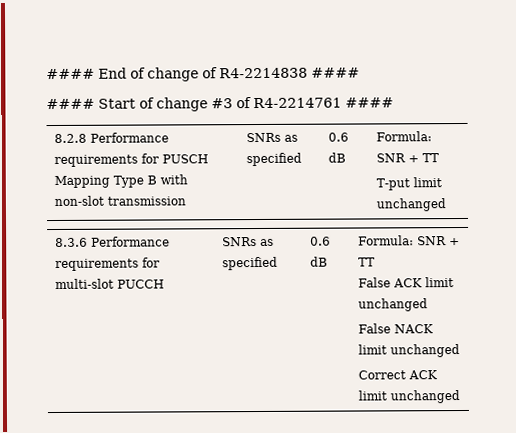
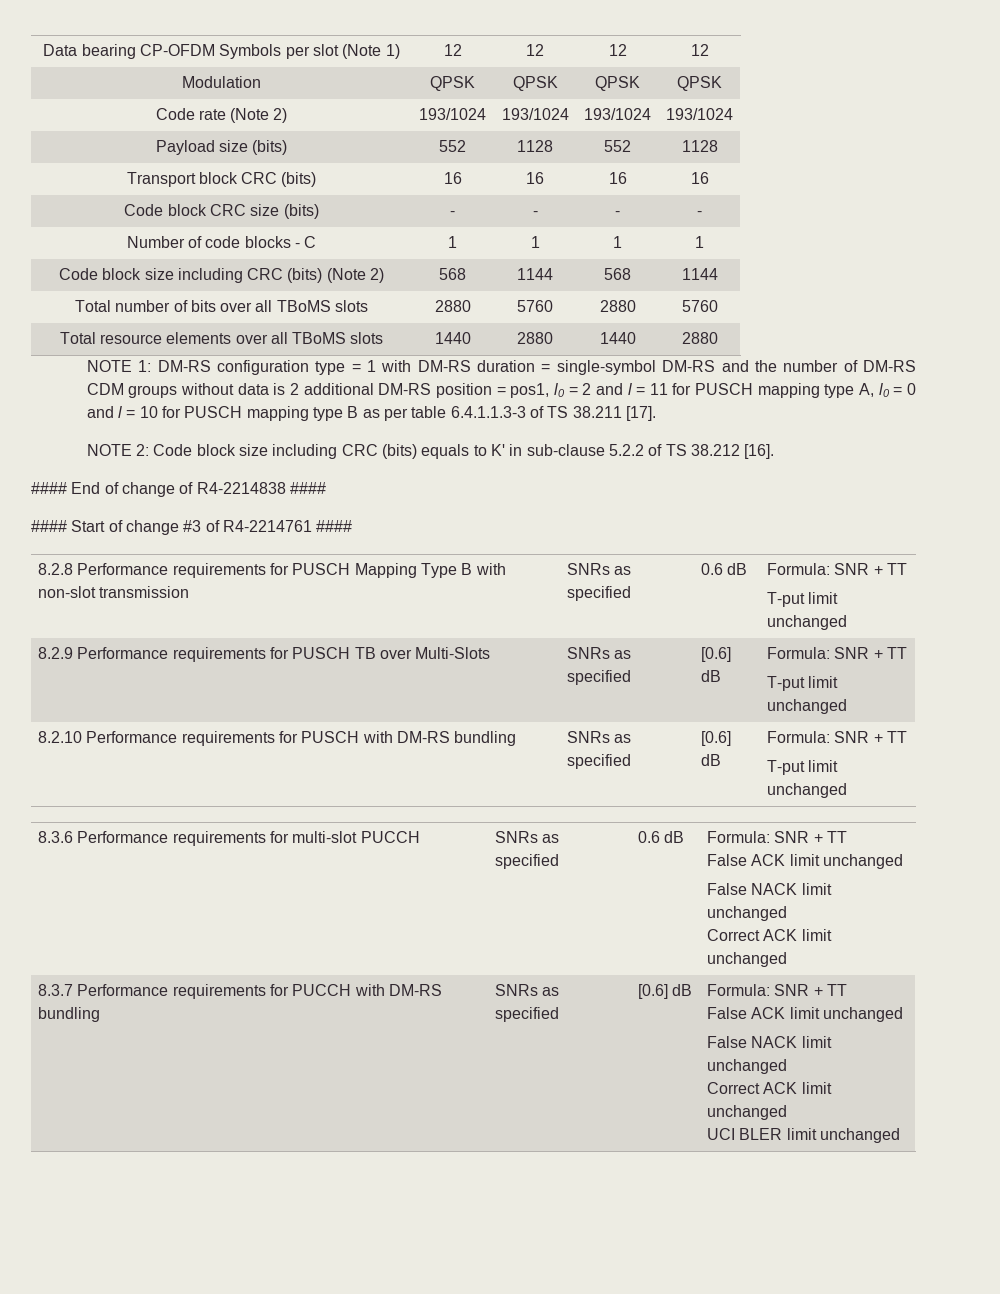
(46, 74) none -> [43,44,400,59] [443,44,462,56] [526,44,544,56] [608,44,627,56] [690,44,709,56] [182,76,261,88] [430,76,475,91] [512,76,558,91] [595,76,640,91] [677,76,722,91] [155,108,288,123] [419,108,486,120] [501,108,569,120] [584,108,651,120] [666,108,733,120] [155,140,288,155] [439,140,466,152] [517,140,553,152] [604,140,631,152] [681,140,718,152] [126,172,317,187] [443,172,462,184] [526,172,544,184] [608,172,627,184] [690,172,709,184] [124,204,319,219] [450,211,455,216] [532,211,538,216] [615,211,620,216] [697,211,702,216] [126,236,317,248] [448,236,457,248] [530,236,540,248] [613,236,622,248] [695,236,704,248] [58,268,385,283] [439,268,466,280] [517,268,553,280] [604,268,631,280] [681,268,718,280] [74,300,369,312] [434,300,471,312] [517,300,553,312] [599,300,636,312] [681,300,718,312] [59,332,384,344] [434,332,471,344] [517,332,553,344] [599,332,636,344] [681,332,718,344] [86,360,916,375] [86,383,917,398] [86,406,656,421] [86,444,775,459] Data bearing CP-OFDM Symbols per slot (Note 1) | 12 | 12 | 12 | 12 // Modulation | QPSK | QPSK | QPSK | QPSK // Code rate (Note 2) | 193/1024 | 193/1024 | 193/1024 | 193/1024 // Payload size (bits) | 552 | 1128 | 552 | 1128 // Transport block CRC (bits) | 16 | 16 | 16 | 16 // Code block CRC size (bits) | - | - | - | - // Number of code blocks - C | 1 | 1 | 1 | 1 // Code block size including CRC (bits) (Note 2) | 568 | 1144 | 568 | 1144 // Total number of bits over all TBoMS slots | 2880 | 5760 | 2880 | 5760 // Total resource elements over all TBoMS slots | 1440 | 2880 | 1440 | 2880 // NOTE 1: DM-RS configuration type = 1 with DM-RS duration = single-symbol DM-RS and the number of DM-RS CDM groups without data is 2 additional DM-RS position = pos1, l0 = 2 and l = 11 for PUSCH mapping type A, l0 = 0 and l = 10 for PUSCH mapping type B as per table 6.4.1.1.3-3 of TS 38.211 [17]. // NOTE 2: Code block size including CRC (bits) equals to K' in sub-clause 5.2.2 of TS 38.212 [16]. //
(447, 205) none -> [38,647,491,662] [567,647,632,659] [567,670,632,685] [701,647,732,662] [701,670,722,682] [767,647,908,659] [767,676,839,691] [767,699,848,714] [38,731,517,746] [567,731,632,743] [567,754,632,769] [701,731,732,746] [701,754,722,766] [767,731,908,743] [767,760,839,775] [767,783,848,798] // 8.2.9 Performance requirements for PUSCH TB over Multi-Slots | SNRs as specified | [0.6] dB | Formula: SNR + TT // T-put limit unchanged // 8.2.10 Performance requirements for PUSCH with DM-RS bundling | SNRs as specified | [0.6] dB | Formula: SNR + TT // T-put limit unchanged
(461, 397) none -> [38,984,443,999] [38,1007,101,1022] [495,984,560,996] [495,1007,560,1022] [638,984,693,999] [707,984,848,996] [707,1007,904,1022] [707,1036,832,1048] [707,1059,788,1074] [707,1082,832,1094] [707,1105,788,1120] [707,1128,901,1143] // 8.3.7 Performance requirements for PUCCH with DM-RS bundling | SNRs as specified | [0.6] dB | Formula: SNR + TT // False ACK limit unchanged // False NACK limit unchanged // Correct ACK limit unchanged // UCI BLER limit unchanged

